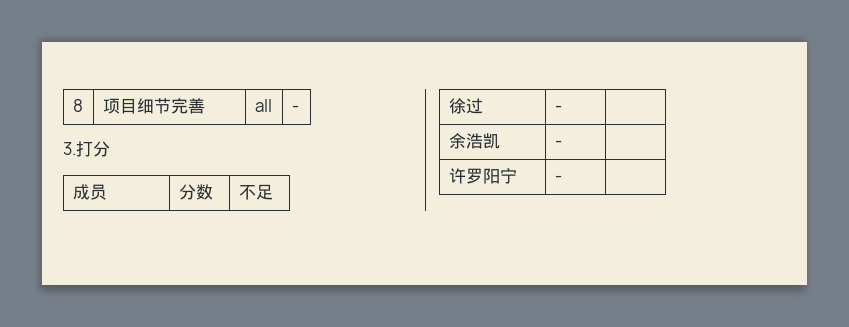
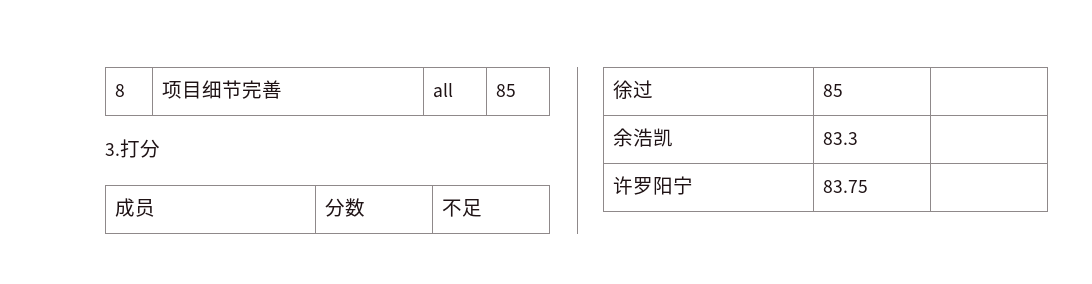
[291,105,299,112] - -> [495,84,516,97] 85
[554,105,562,112] - -> [822,84,843,97] 85
[554,140,562,147] - -> [822,132,858,145] 83.3
[554,175,562,182] - -> [822,180,868,193] 83.75

